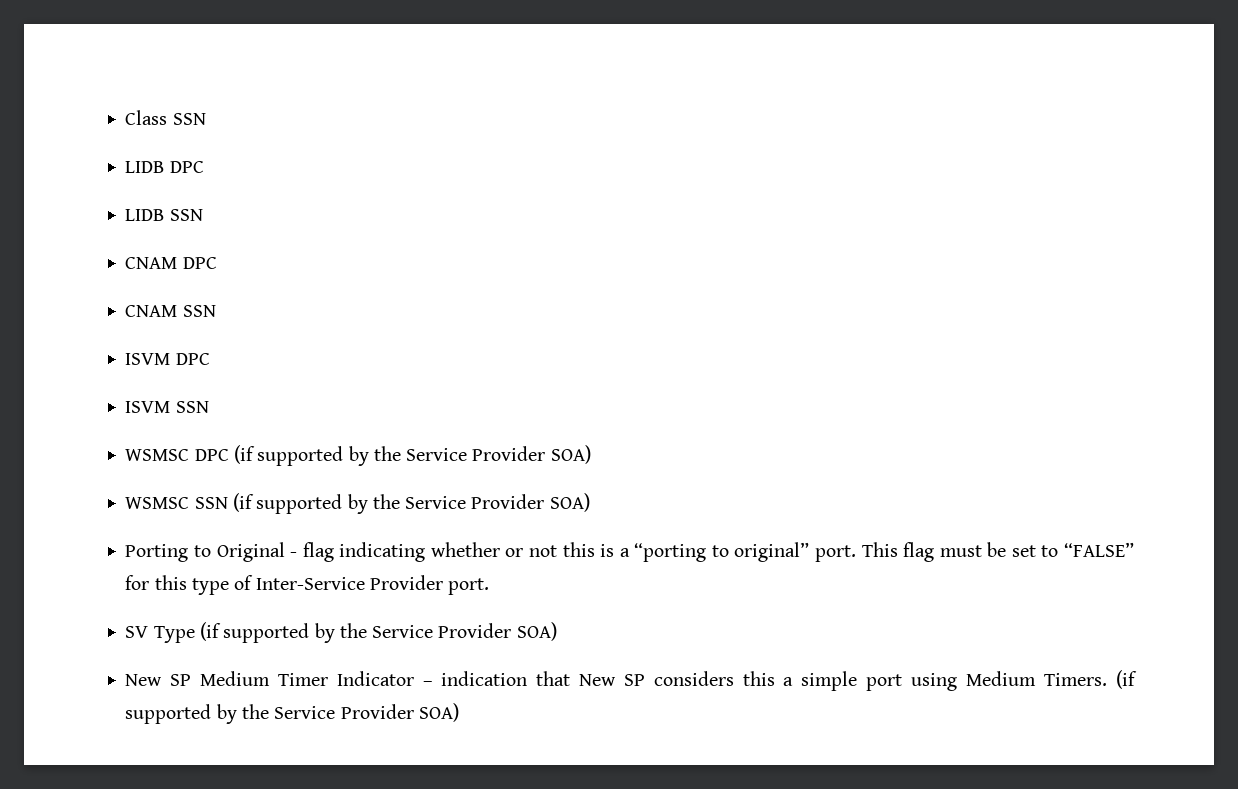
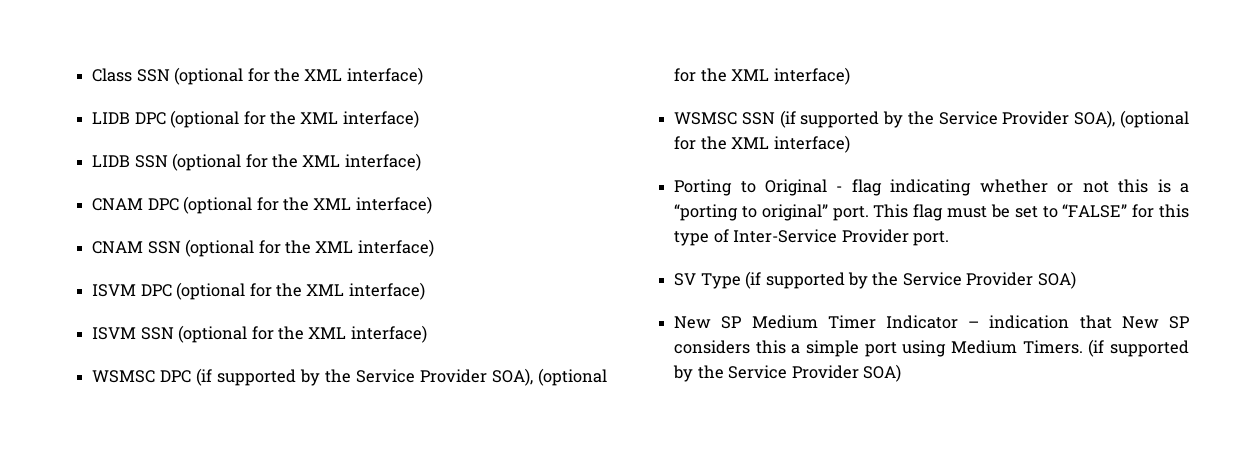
[125,161,204,173] [125,209,203,221] [125,257,217,269] [125,305,216,317] [125,353,210,365] [125,401,209,413] // LIDB DPC // LIDB SSN // CNAM DPC // CNAM SSN // ISVM DPC // ISVM SSN -> [174,67,423,85] [92,110,419,128] [92,153,421,171] [92,196,432,214] [92,239,434,257] [92,282,425,300] [92,325,427,343] (optional for the XML interface) // LIDB DPC (optional for the XML interface) // LIDB SSN (optional for the XML interface) // CNAM DPC (optional for the XML interface) // CNAM SSN (optional for the XML interface) // ISVM DPC (optional for the XML interface) // ISVM SSN (optional for the XML interface)
[550,445,591,464] SOA) -> [492,368,608,386] [674,67,850,85] SOA), (optional for the XML interface)
[549,493,590,512] SOA) -> [1074,110,1189,128] [674,135,850,153] SOA), (optional for the XML interface)

